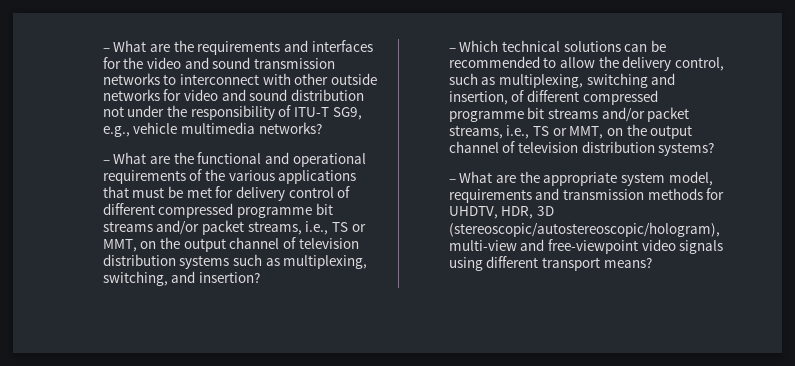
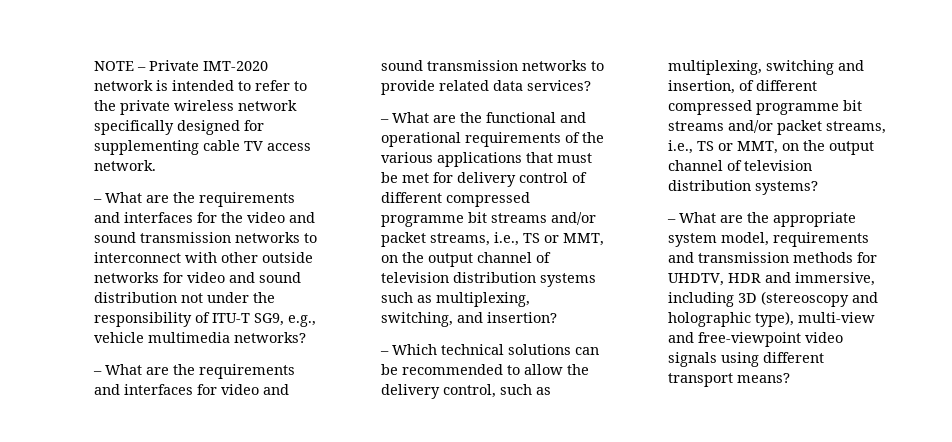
(102, 50) none -> [94,60,269,71] [94,80,308,91] [94,100,298,115] [94,120,265,135] [94,140,312,155] [94,160,157,171] NOTE – Private IMT-2020 network is intended to refer to the private wireless network specifically designed for supplementing cable TV access network. //
(322, 128) none -> [93,364,296,379] [94,384,290,395] [381,60,605,71] [381,80,592,95] // – What are the requirements and interfaces for video and sound transmission networks to provide related data services?
[501,206,554,219] [448,222,720,237] HDR, 3D (stereoscopic/autostereoscopic/hologram), -> [728,272,876,286] [668,291,879,307] [668,311,795,327] HDR and immersive, including 3D (stereoscopy and holographic type),

